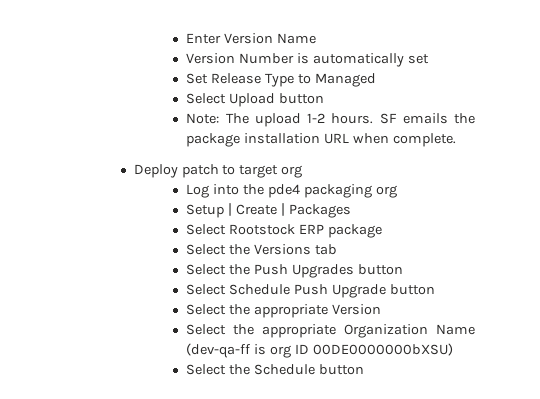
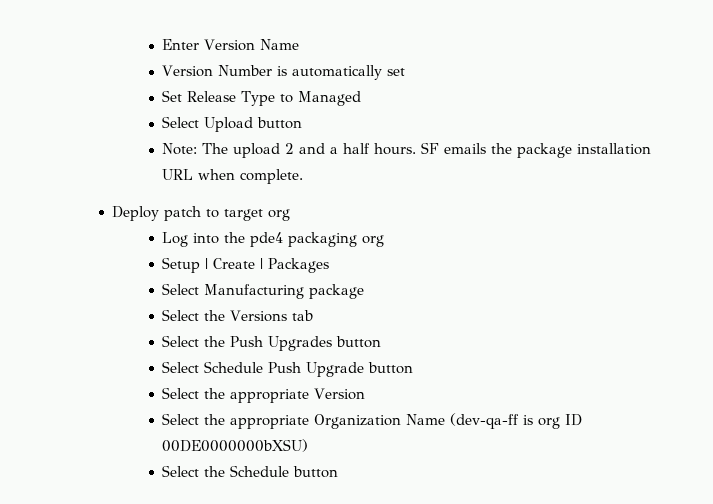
[307,113,326,123] 1-2 -> [285,143,371,154] 2 and a half
[229,224,325,235] Rootstock ERP -> [204,284,305,299] Manufacturing

